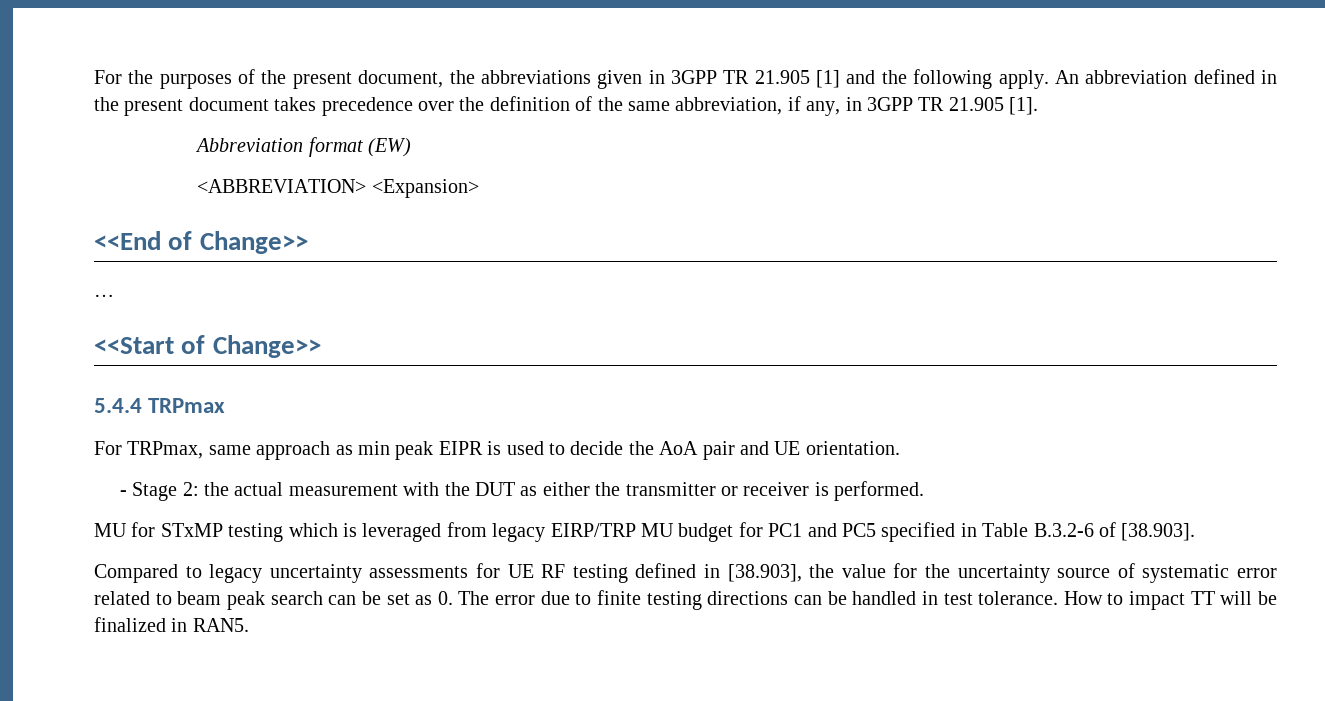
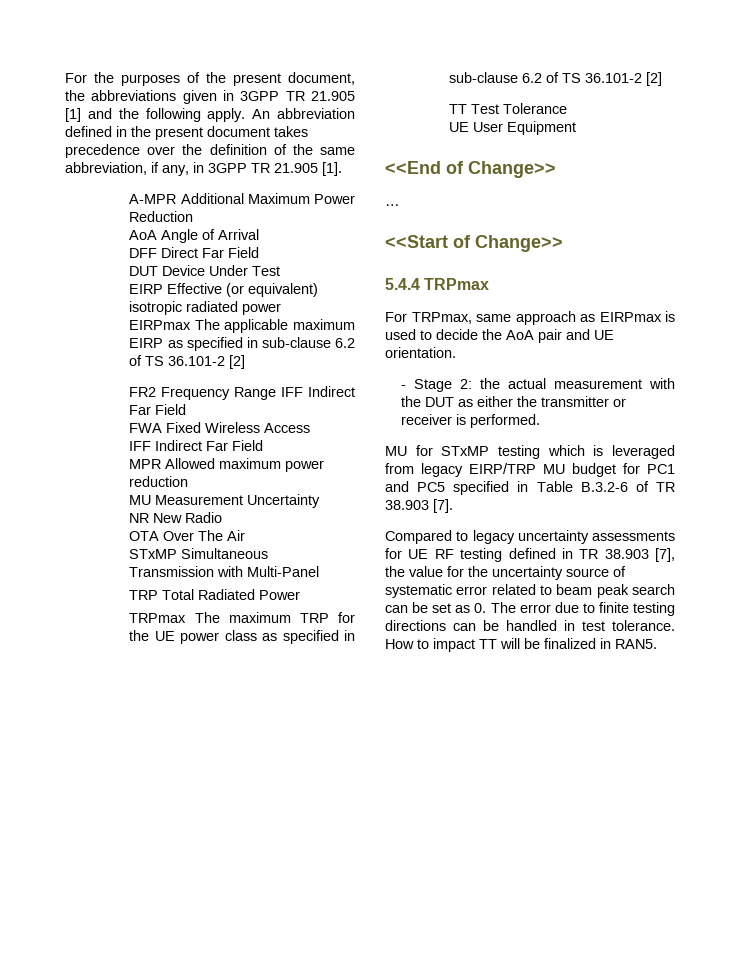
[195,137,412,157] [197,179,479,198] Abbreviation format (EW) // <ABBREVIATION> <Expansion> -> [129,193,355,204] [129,211,194,222] [129,229,260,243] [129,247,260,258] [129,265,281,276] [129,283,319,297] [129,301,282,315] [129,319,355,333] [129,337,355,351] [129,355,246,369] [129,386,355,400] [129,404,187,415] [129,422,311,433] [129,440,264,451] [129,458,325,472] [129,476,189,487] [129,494,321,508] [129,512,223,523] [129,530,246,541] [129,548,269,559] [129,566,320,577] [129,589,301,600] [129,612,355,623] [129,630,355,644] [449,72,663,86] [449,103,568,114] [449,121,577,135] A-MPR Additional Maximum Power Reduction // AoA Angle of Arrival // DFF Direct Far Field // DUT Device Under Test // EIRP Effective (or equivalent) isotropic radiated power // EIRPmax The applicable maximum EIRP as specified in sub-clause 6.2 of TS 36.101-2 [2] // FR2 Frequency Range IFF Indirect Far Field // FWA Fixed Wireless Access // IFF Indirect Far Field // MPR Allowed maximum power reduction // MU Measurement Uncertainty // NR New Radio // OTA Over The Air // STxMP Simultaneous Transmission with Multi-Panel // TRP Total Radiated Power // TRPmax The maximum TRP for the UE power class as specified in sub-clause 6.2 of TS 36.101-2 [2] // TT Test Tolerance // UE User Equipment
[358,441,483,460] min peak EIPR -> [599,312,662,322] EIRPmax
[1121,523,1196,541] [38.903]. -> [656,482,675,492] [385,499,453,513] TR 38.903 [7].
[727,564,802,582] [38.903], -> [579,548,675,562] TR 38.903 [7],

